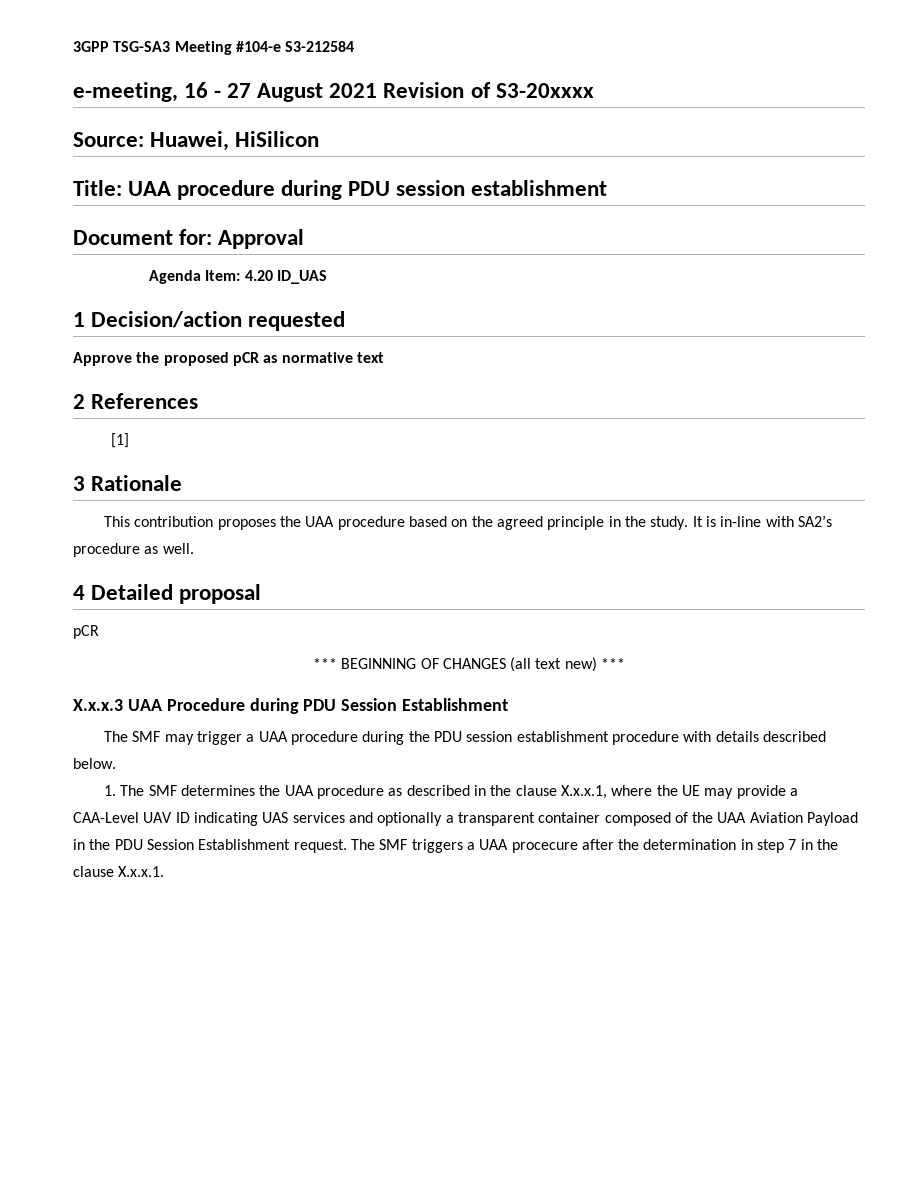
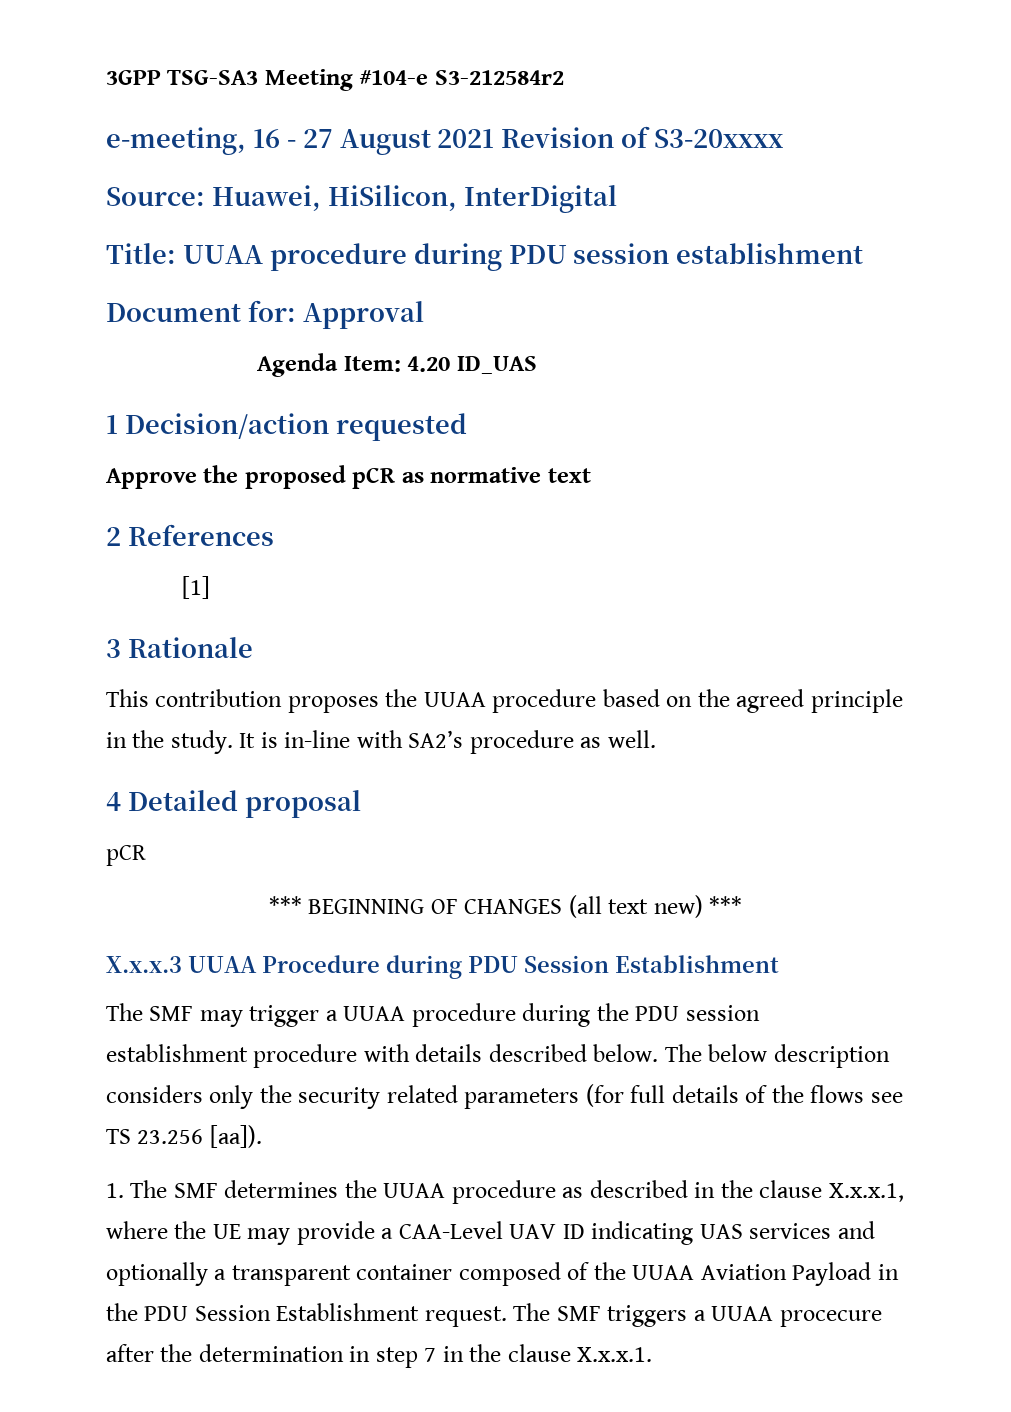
[285,41,355,52] S3-212584 -> [434,70,564,85] S3-212584r2
[235,131,320,147] HiSilicon -> [327,185,617,213] HiSilicon, InterDigital
[128,181,172,196] UAA -> [182,245,263,264] UUAA
[305,516,335,527] UAA -> [423,692,486,707] UUAA
[127,699,162,711] UAA -> [188,956,257,973] UUAA
[258,731,288,742] UAA -> [343,1006,406,1021] UUAA
(116, 763) none -> [664,1044,890,1068] [106,1084,903,1109] [106,1125,262,1148] The below description considers only the security related parameters (for full details of the flows see TS 23.256 [aa]).
[284,785,314,796] UAA -> [383,1183,446,1198] UUAA
[717,812,747,823] UAA -> [632,1265,695,1280] UUAA
[479,839,509,850] UAA -> [711,1306,774,1321] UUAA

